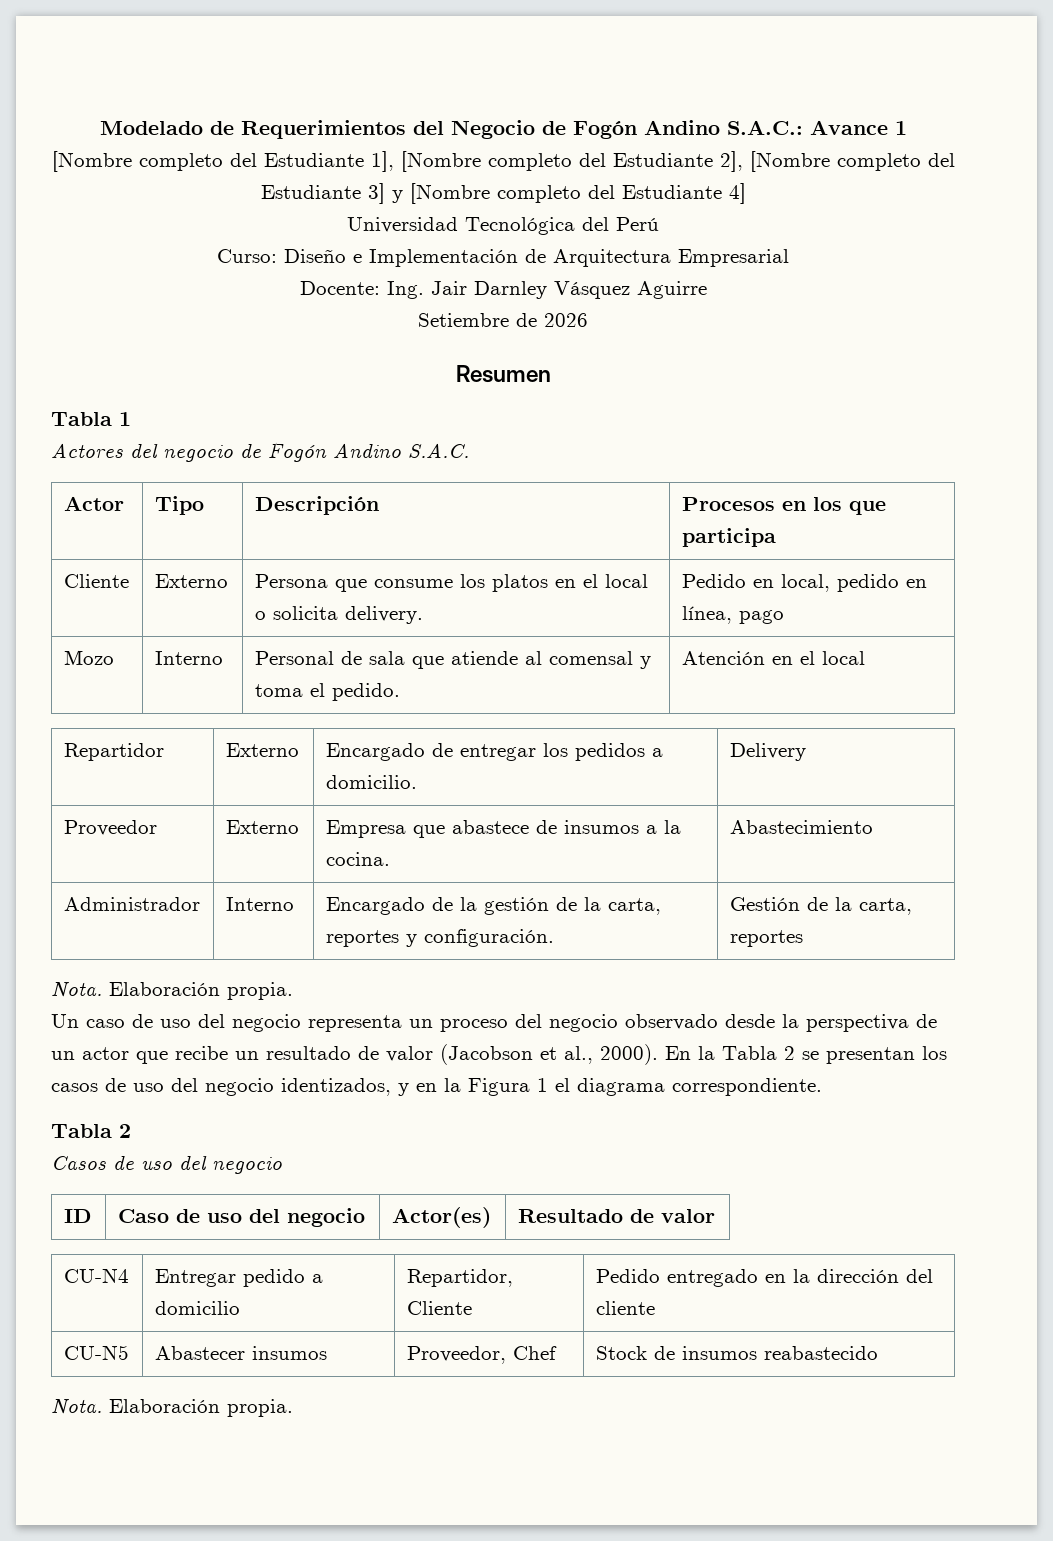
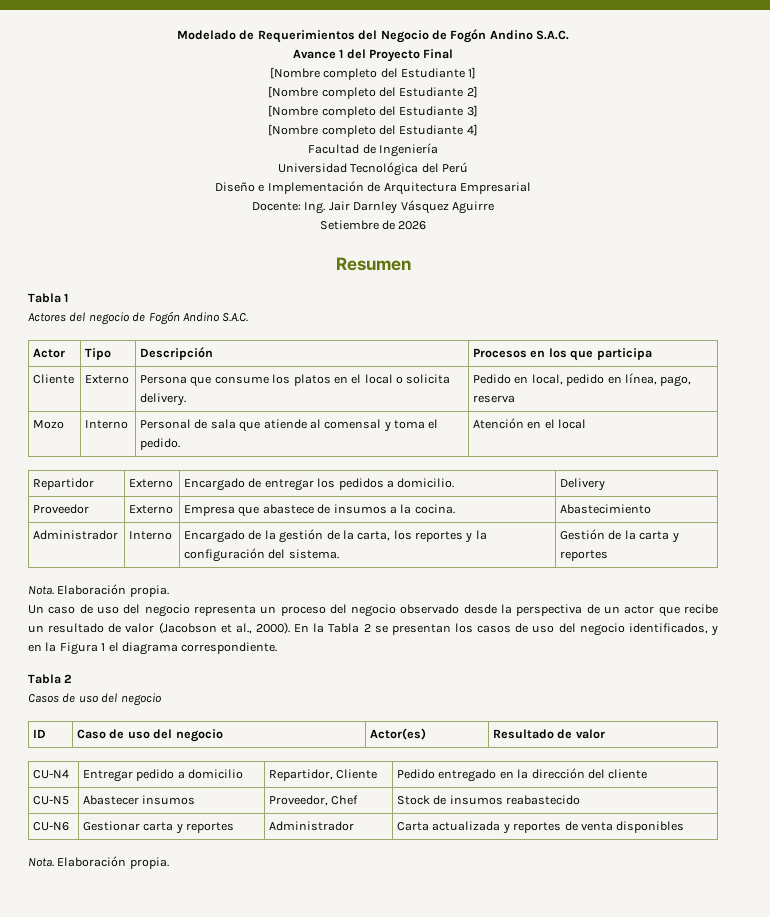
[726,120,803,135] S.A.C.: -> [536,30,569,40] S.A.C. //
[51,151,743,172] // [Nombre completo del Estudiante 1], [Nombre completo del Estudiante 2], -> [346,49,454,62] [269,67,477,80] [268,86,478,99] del Proyecto Final // [Nombre completo del Estudiante 1] // [Nombre completo del Estudiante 2] //
[391,190,403,203] y -> (478, 111) //
(746, 193) none -> [308,143,438,157] // Facultad de Ingeniería
[217,249,277,263] Curso: -> (469, 167) none
[738,610,784,624] pago -> [660,375,692,387] [473,395,516,403] pago, reserva
(661, 906) none -> [393,530,412,540] los
[423,929,554,947] configuración. -> [475,530,487,540] [184,548,339,562] la configuración del sistema.
[858,898,912,915] carta, -> [639,531,679,543] carta y
[281,1078,391,1096] identizados, -> [628,623,708,634] identificados,
(878, 1353) none -> [33,822,70,831] [83,821,235,834] [269,821,355,831] [397,821,685,834] // CU-N6 | Gestionar carta y reportes | Administrador | Carta actualizada y reportes de venta disponibles

